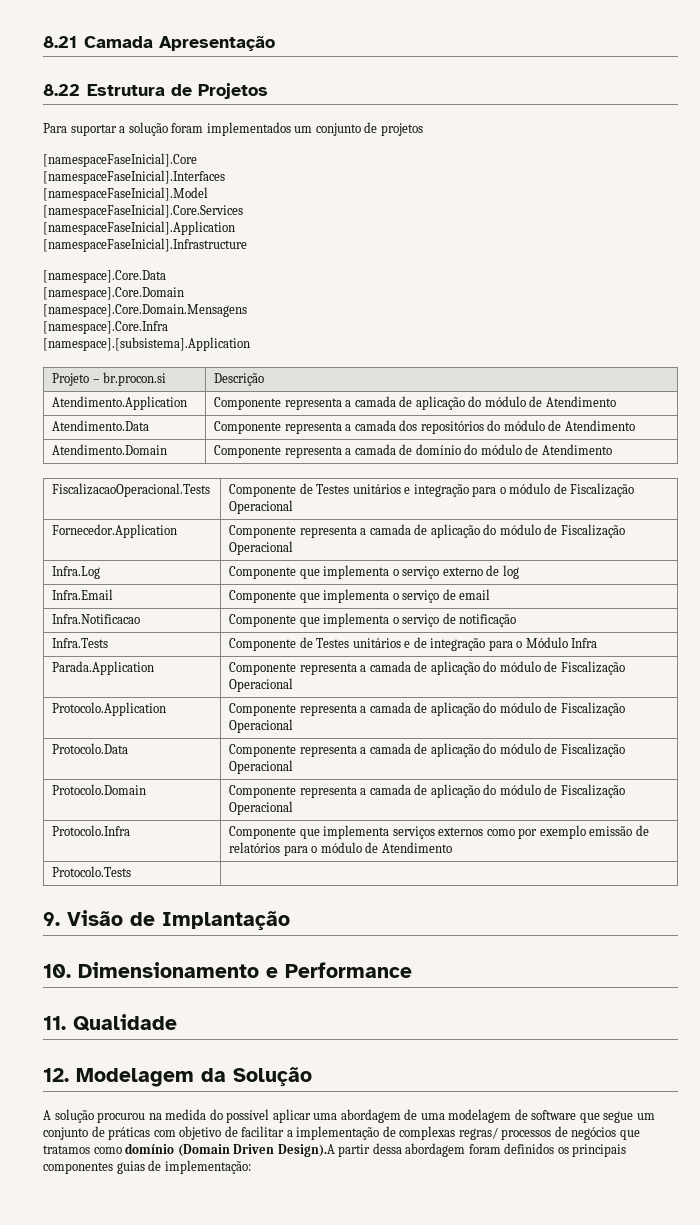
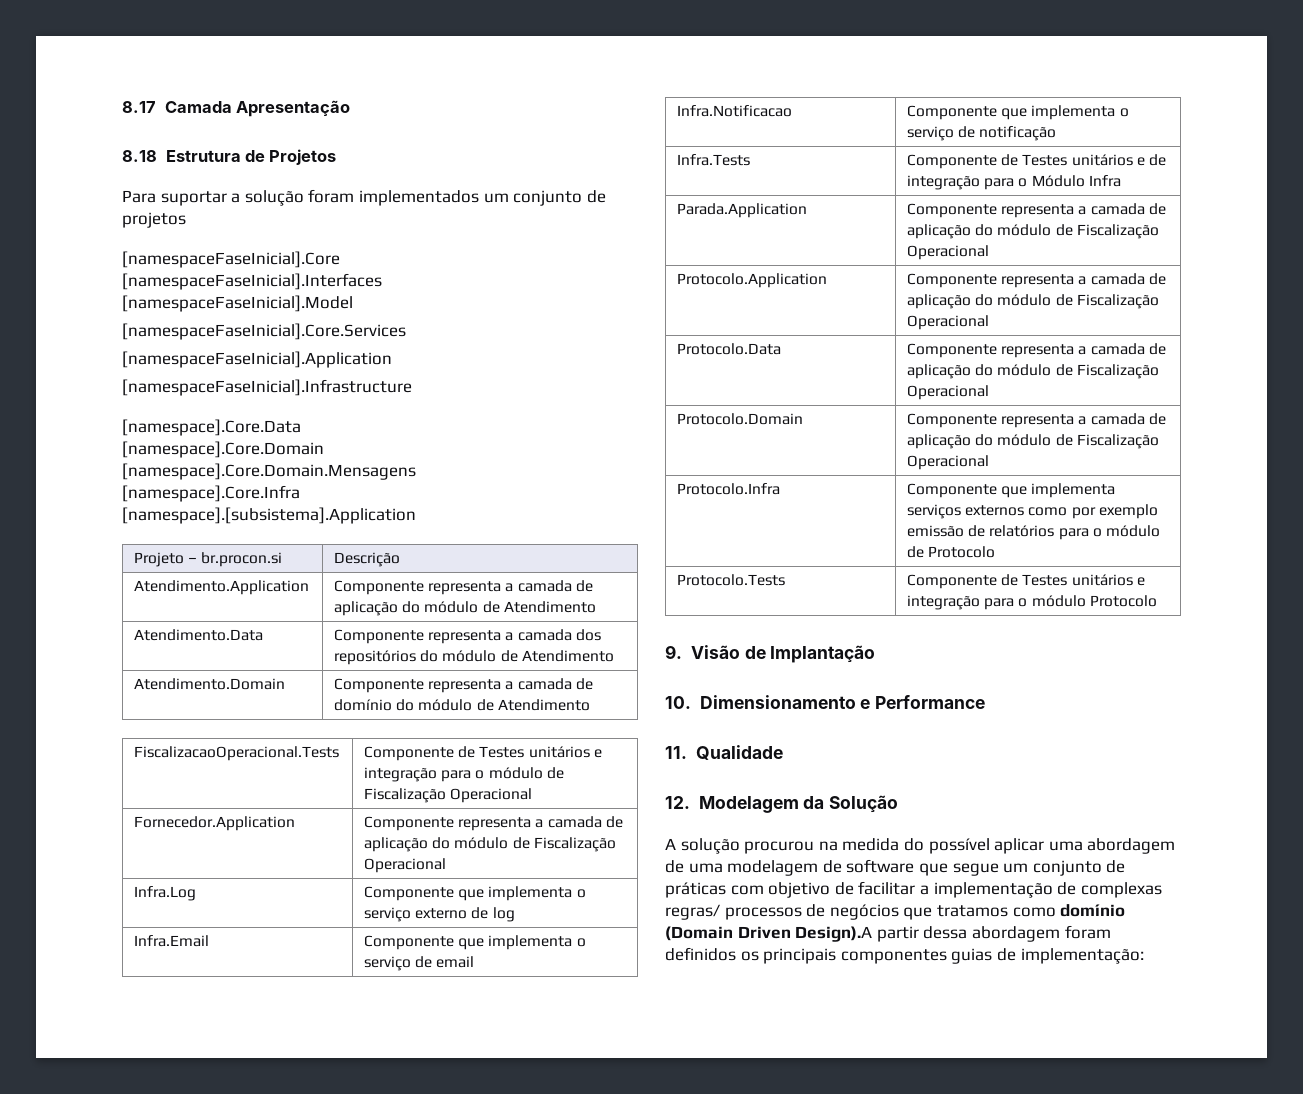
[43,36,77,48] 8.21 -> [122,101,156,113] 8.17
[43,84,80,96] 8.22 -> [122,150,157,162] 8.18
[381,842,452,853] Atendimento -> [928,546,996,558] Protocolo
(132, 871) none -> [907,574,1145,589] [907,595,1157,610] Componente de Testes unitários e integração para o módulo Protocolo

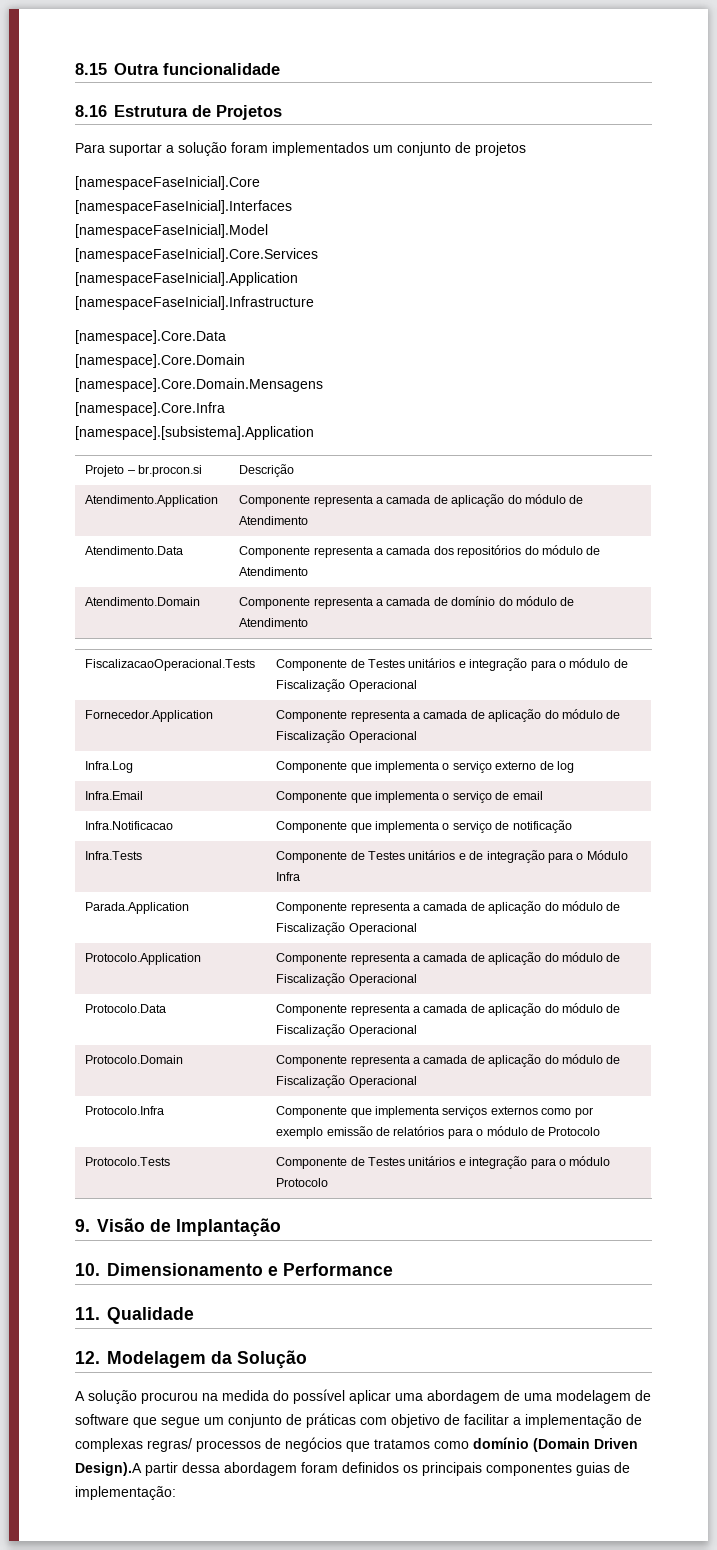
[122,100,350,117] [122,150,157,162] 8.17 Camada Apresentação // 8.18 -> [75,63,280,75] [75,105,107,117] 8.15 Outra funcionalidade // 8.16

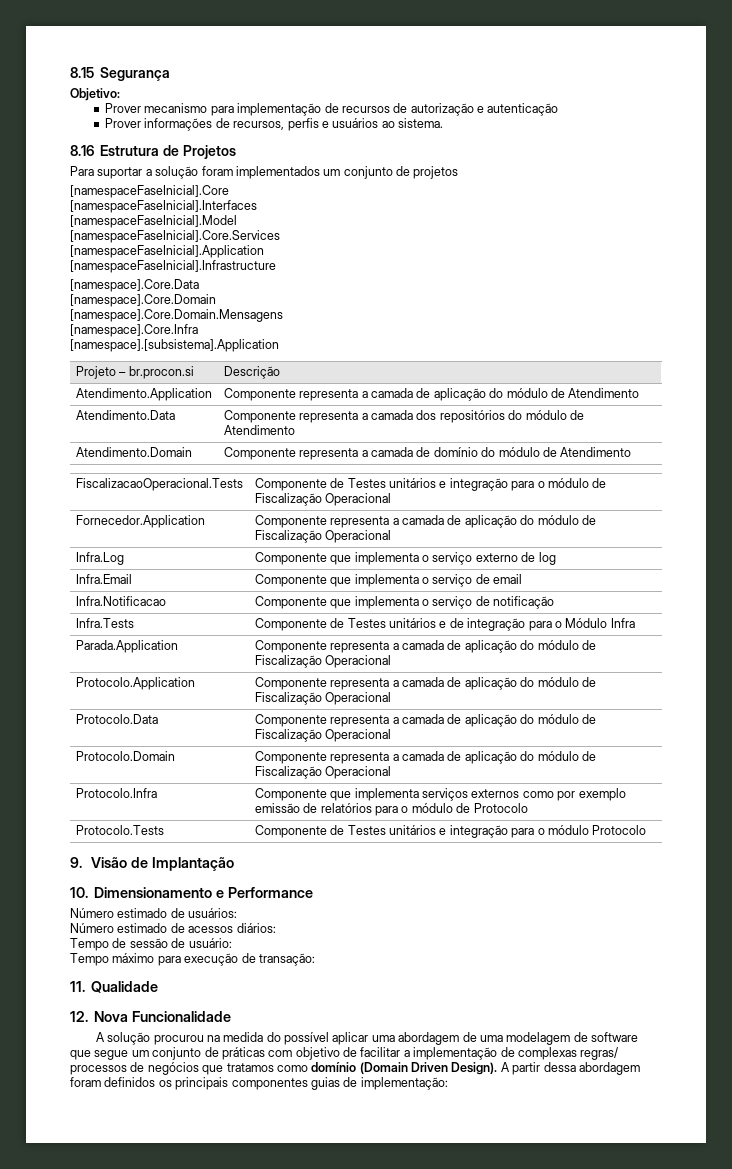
[114,63,280,75] Outra funcionalidade -> [100,67,171,81] [70,88,120,101] [105,103,559,116] [105,118,444,131] Segurança // Objetivo: // Prover mecanismo para implementação de recursos de autorização e autenticação // Prover informações de recursos, perfis e usuários ao sistema.
(393, 1269) none -> [70,908,238,918] [70,923,276,933] [70,938,232,951] [70,953,315,966] // Número estimado de usuários: // Número estimado de acessos diários: // Tempo de sessão de usuário: // Tempo máximo para execução de transação:
[107,1350,307,1369] Modelagem da Solução -> [94,1011,232,1022] Nova Funcionalidade
[75,1462,142,1476] Design).A -> [451,1062,510,1075] Design). A

